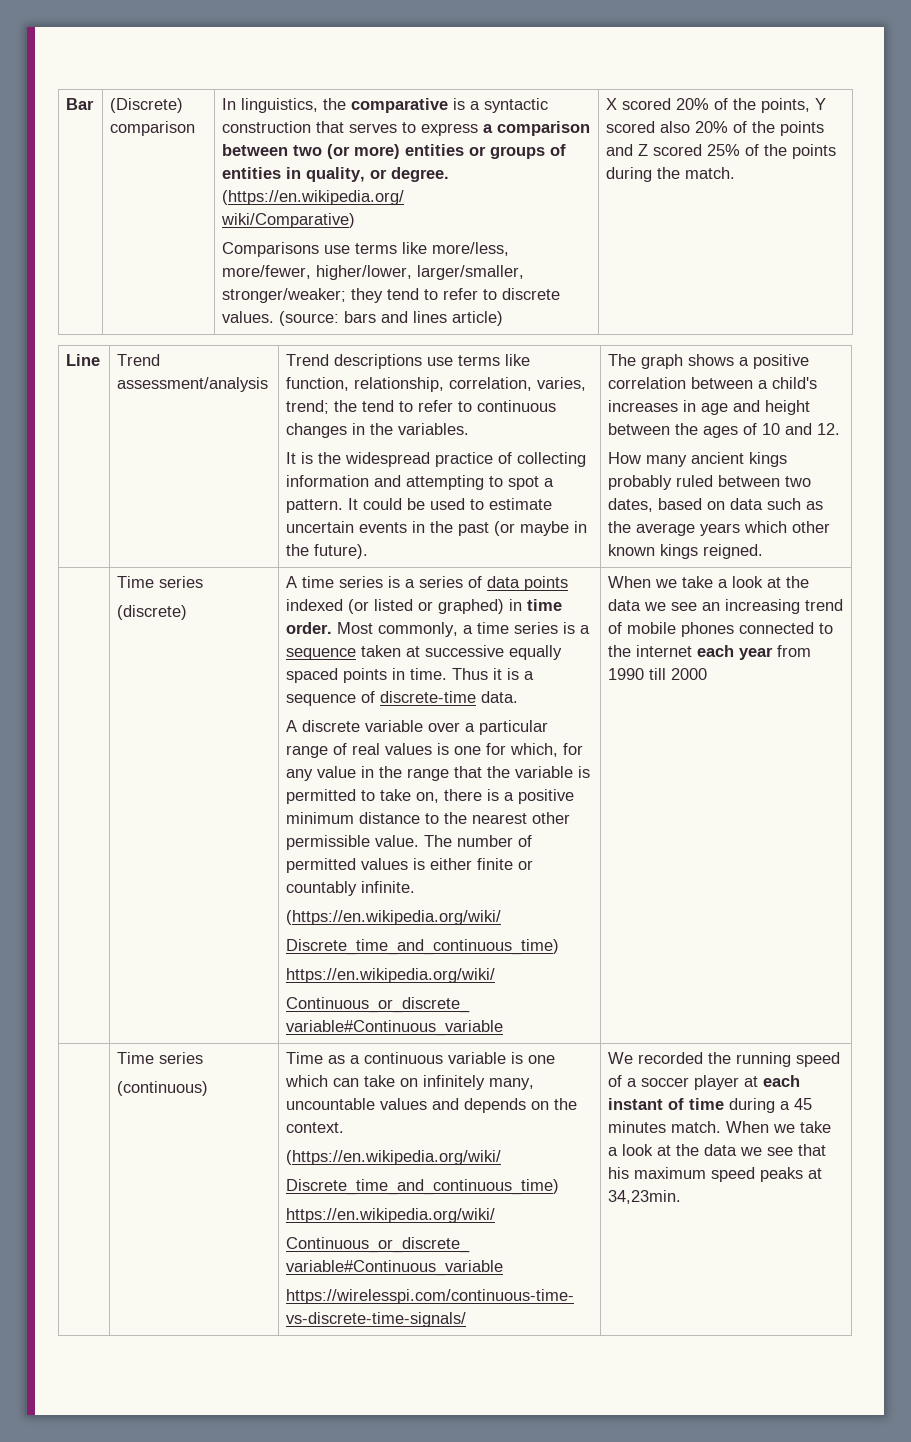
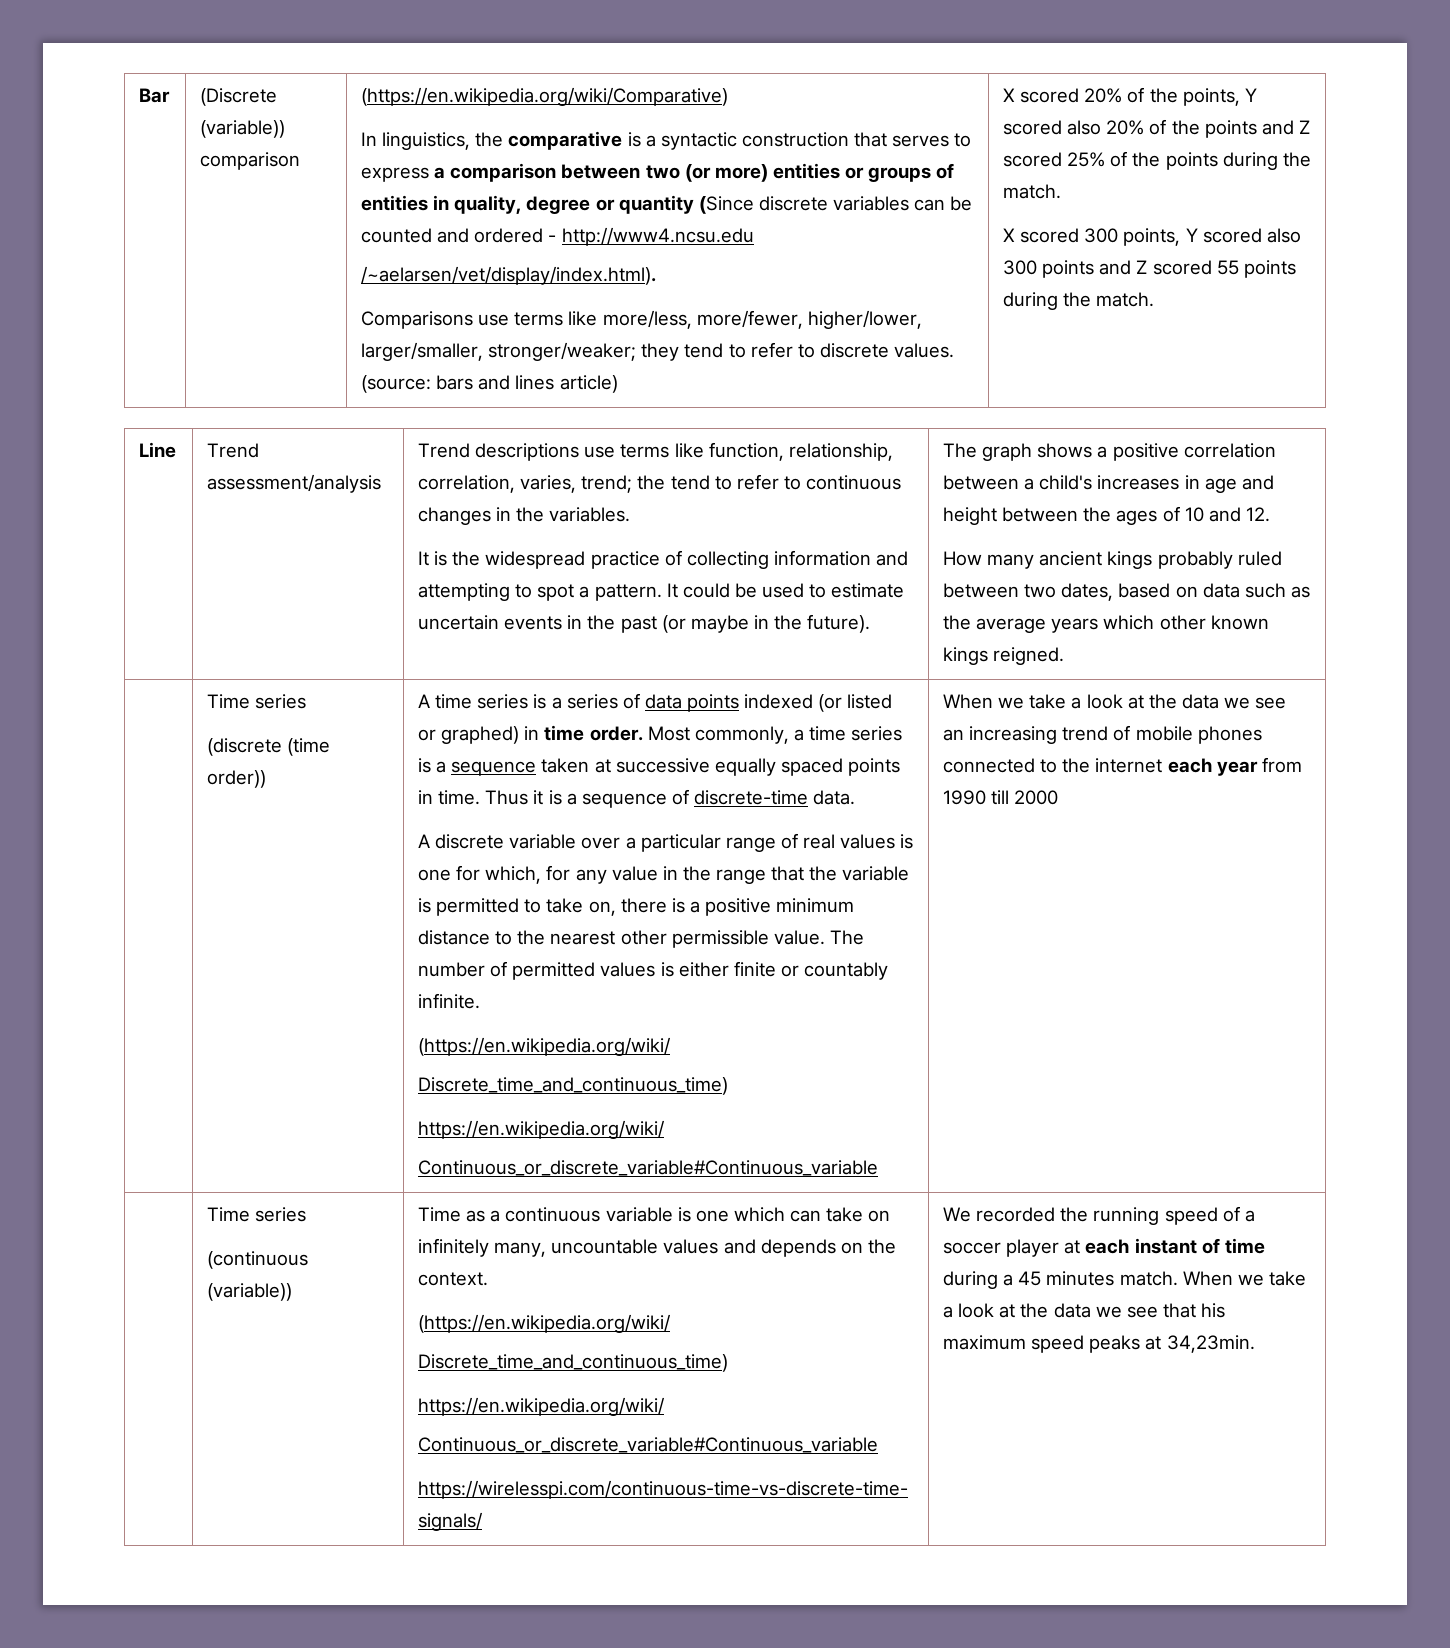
[110,98,184,113] (Discrete) -> [200,88,278,106] [200,120,286,138] (Discrete (variable))
(196, 128) none -> [361,87,729,106] (https://en.wikipedia.org/wiki/Comparative) //
[370,167,450,182] [222,190,405,205] [221,213,356,228] or degree. (https://en.wikipedia.org/ // wiki/Comparative) -> [526,195,973,214] [361,227,754,246] [361,266,657,285] degree or quantity (Since discrete variables can be counted and ordered - http://www4.ncsu.edu // /~aelarsen/vet/display/index.html).
(736, 173) none -> [1003,228,1301,246] [1003,260,1296,278] [1003,292,1155,310] // X scored 300 points, Y scored also 300 points and Z scored 55 points during the match.
[117,605,188,620] (discrete) -> [207,738,331,756] [207,770,267,788] (discrete (time order))
[117,1081,209,1096] (continuous) -> [207,1251,309,1269] [207,1283,293,1301] (continuous (variable))

